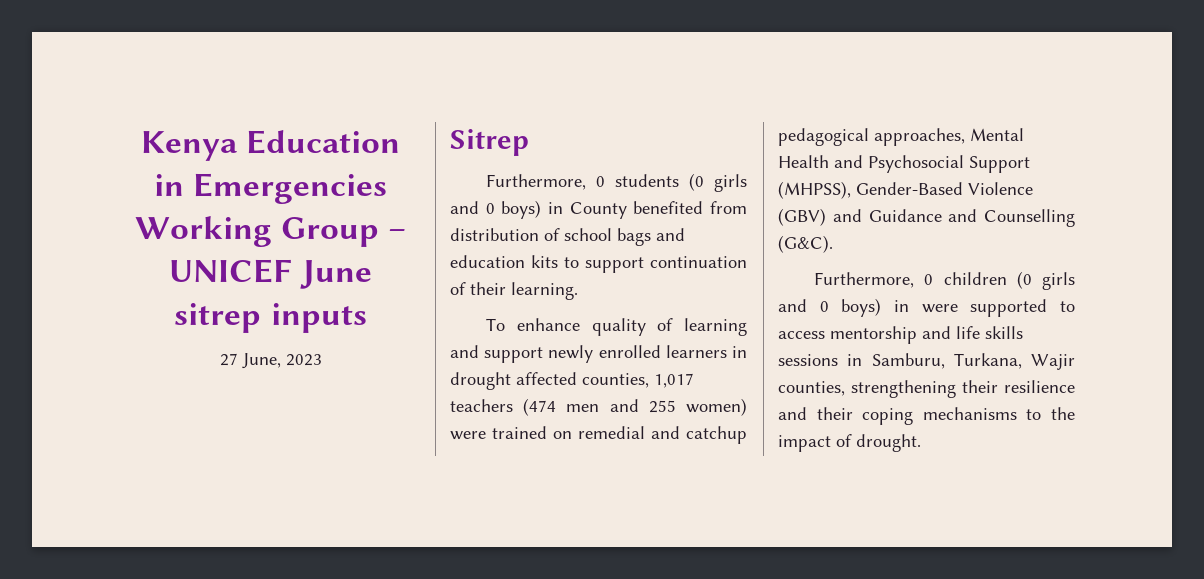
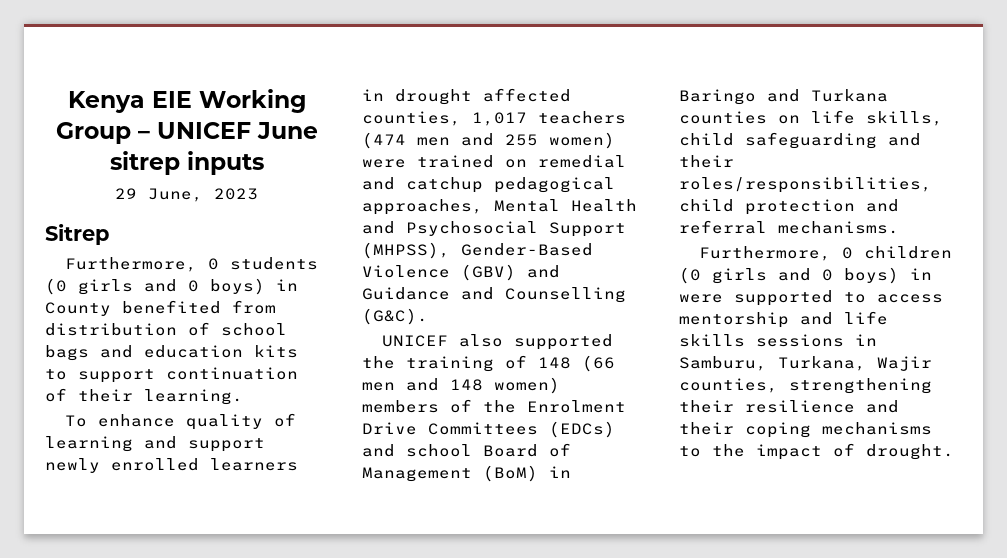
[246,130,401,154] [153,173,388,204] Education in Emergencies -> [151,91,192,108] EIE
[219,353,238,366] 27 -> [115,188,137,199] 29
(833, 244) none -> [381,334,613,350] [362,355,615,372] [362,377,560,394] [362,399,626,413] [362,421,615,438] [362,443,571,457] [362,465,571,482] [679,89,888,105] [679,110,943,126] [679,132,921,149] [679,155,734,168] [679,177,932,193] [679,199,899,215] [679,220,899,234] // UNICEF also supported the training of 148 (66 men and 148 women) members of the Enrolment Drive Committees (EDCs) and school Board of Management (BoM) in Baringo and Turkana counties on life skills, child safeguarding and their roles/responsibilities, child protection and referral mechanisms.

